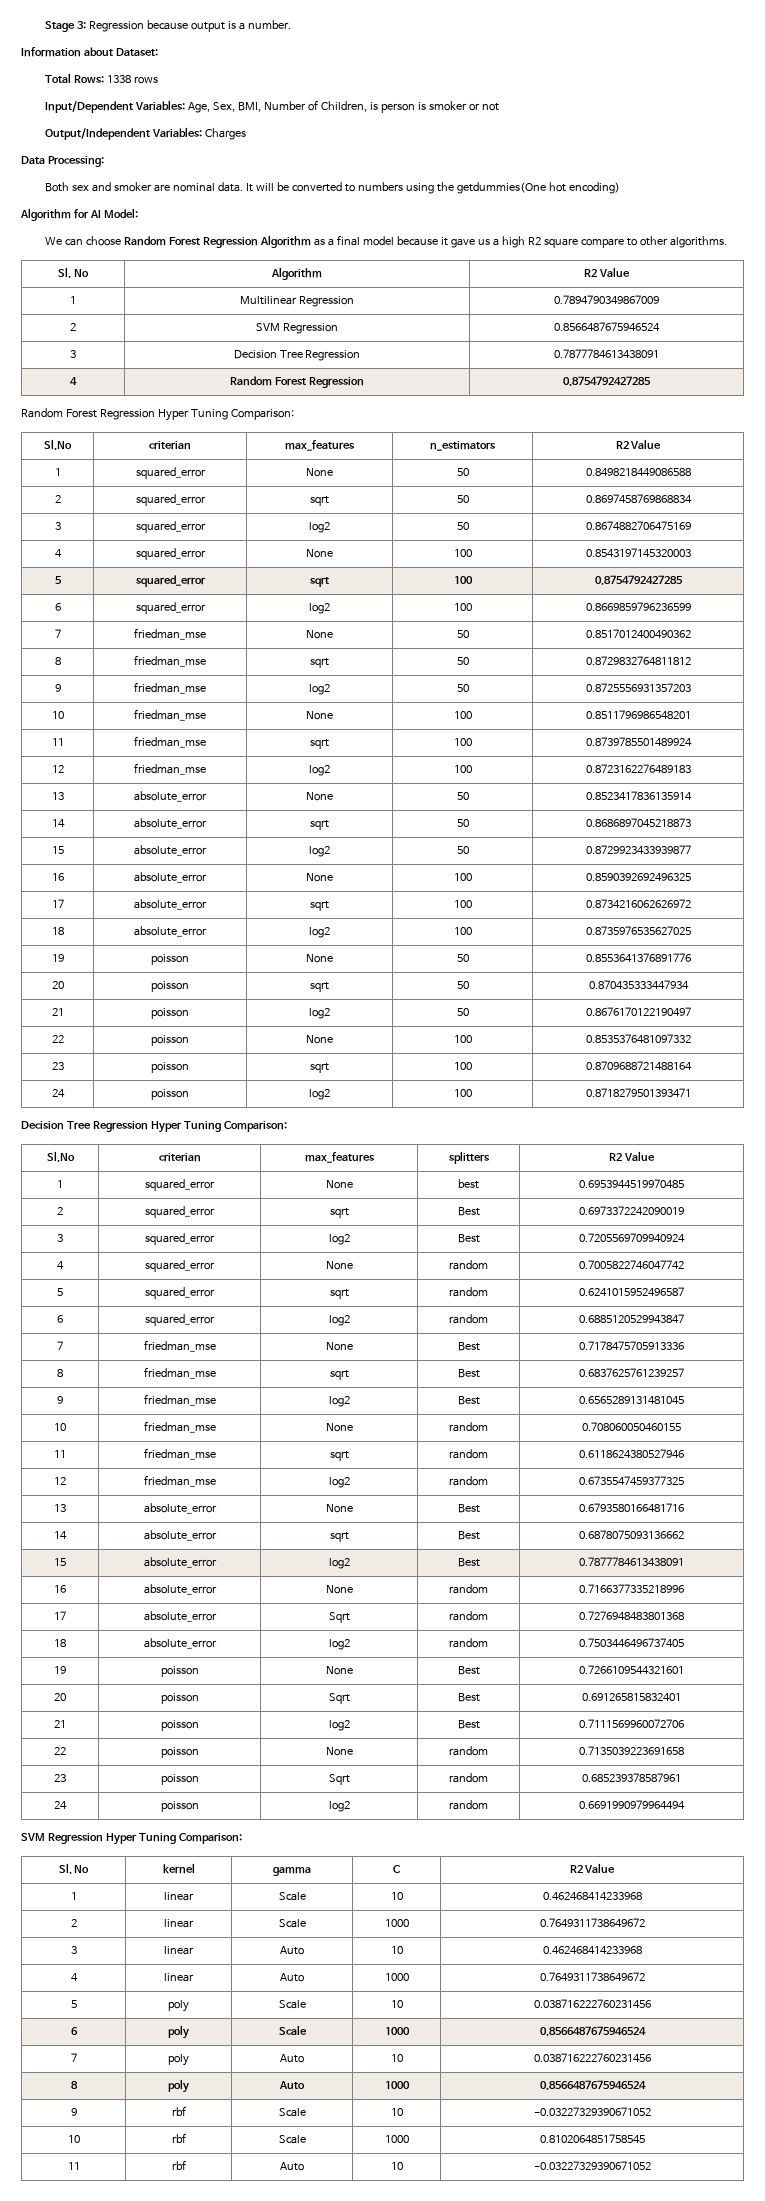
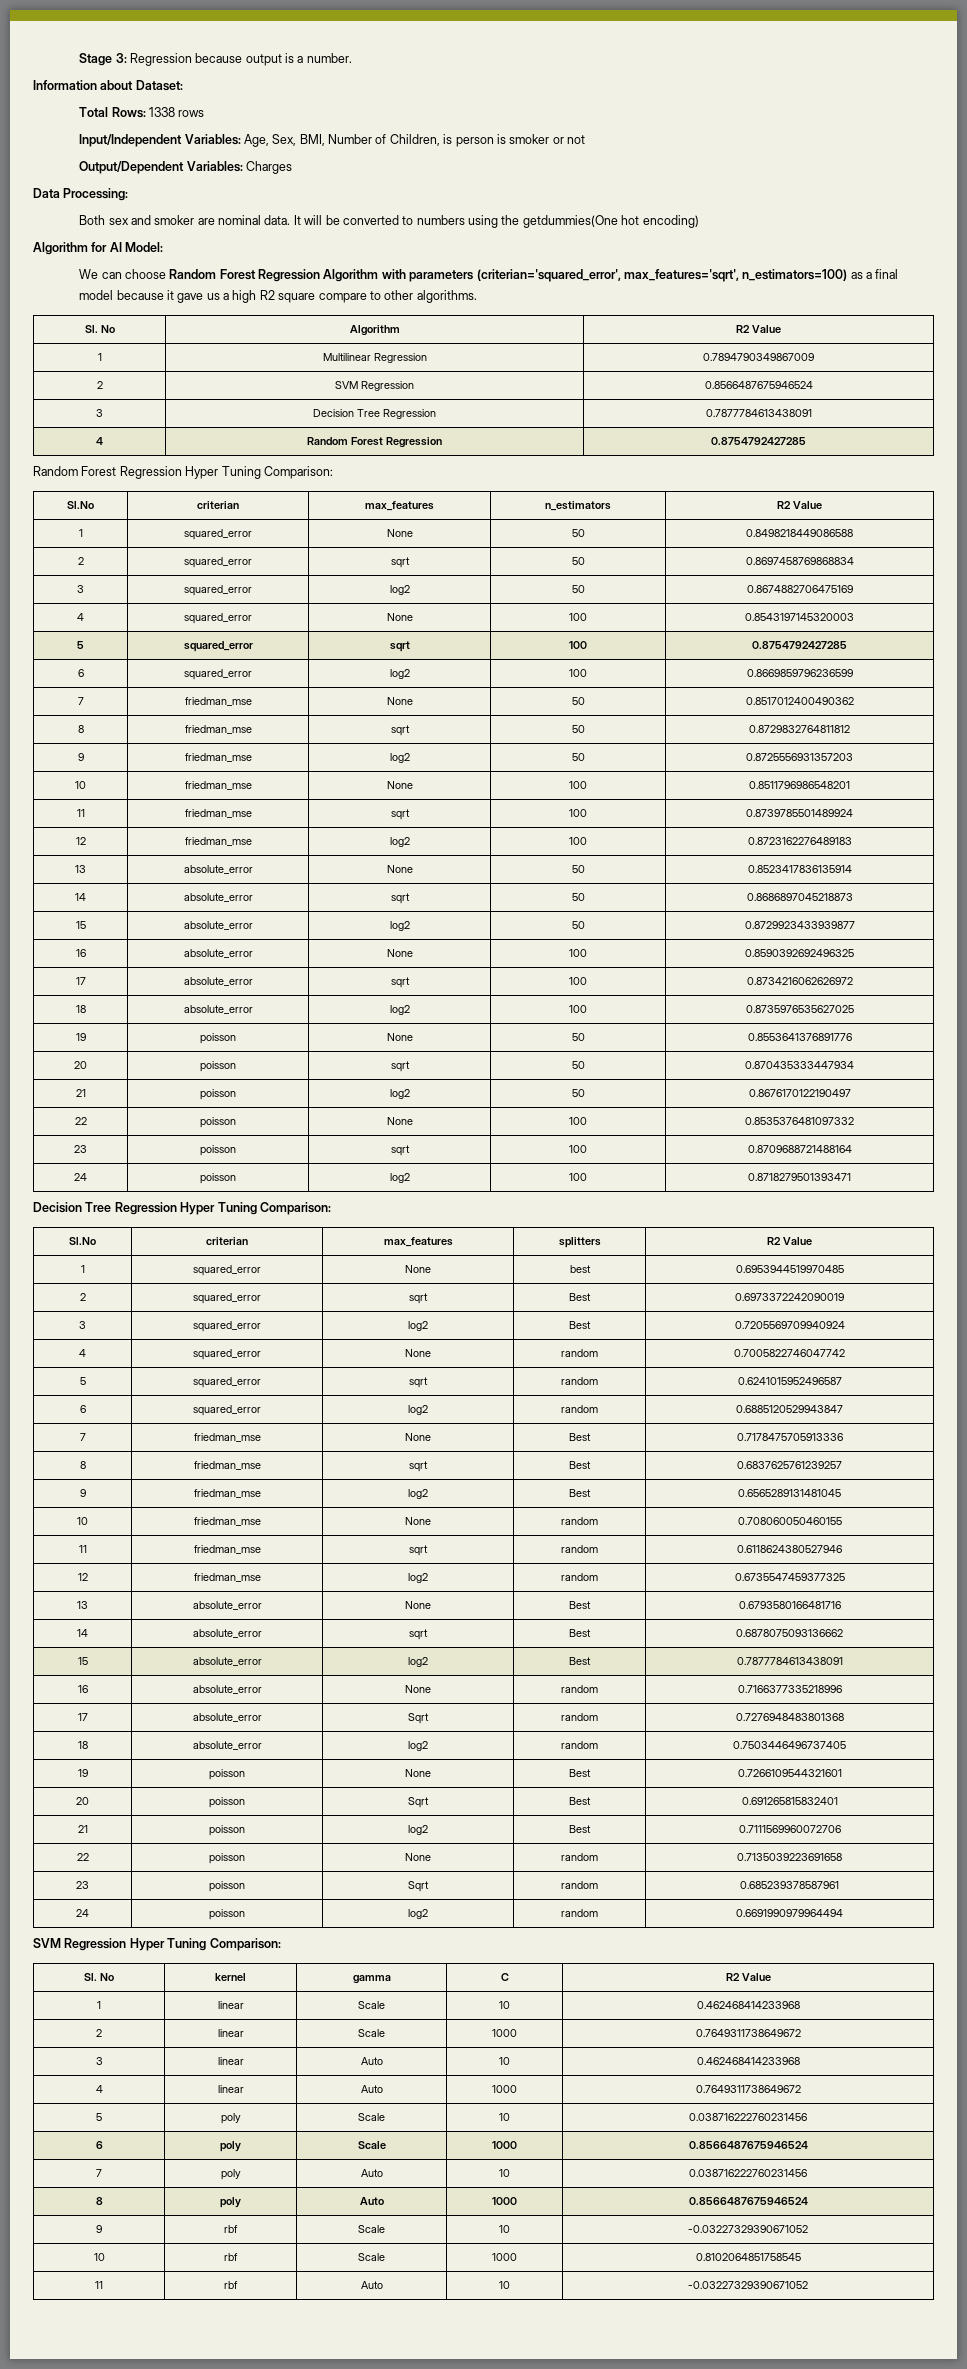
[45,101,134,113] Input/Dependent -> [79,134,183,147] Input/Independent
[45,128,151,140] Output/Independent -> [79,161,185,174] Output/Dependent
(312, 241) none -> [381,269,848,282] with parameters (criterian='squared_error', max_features='sqrt', n_estimators=100)

